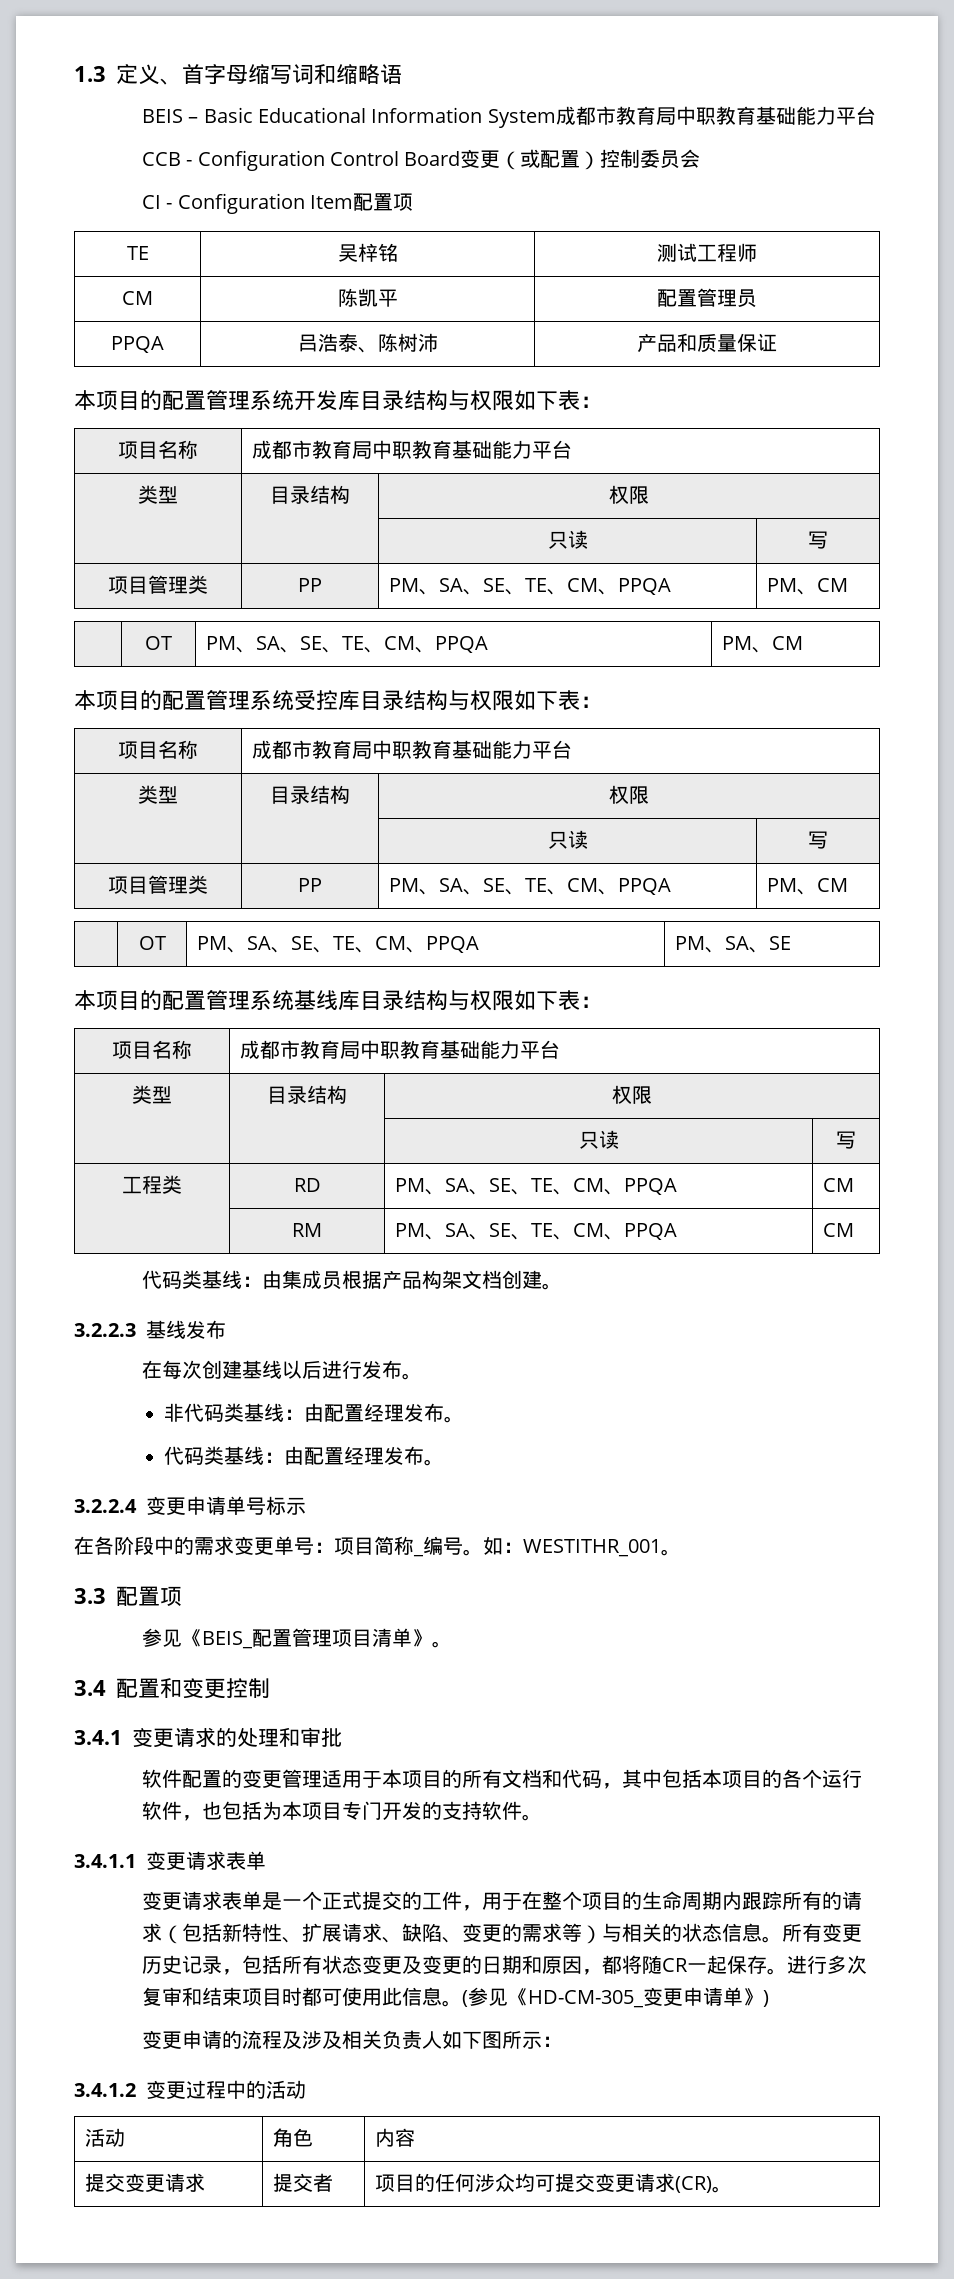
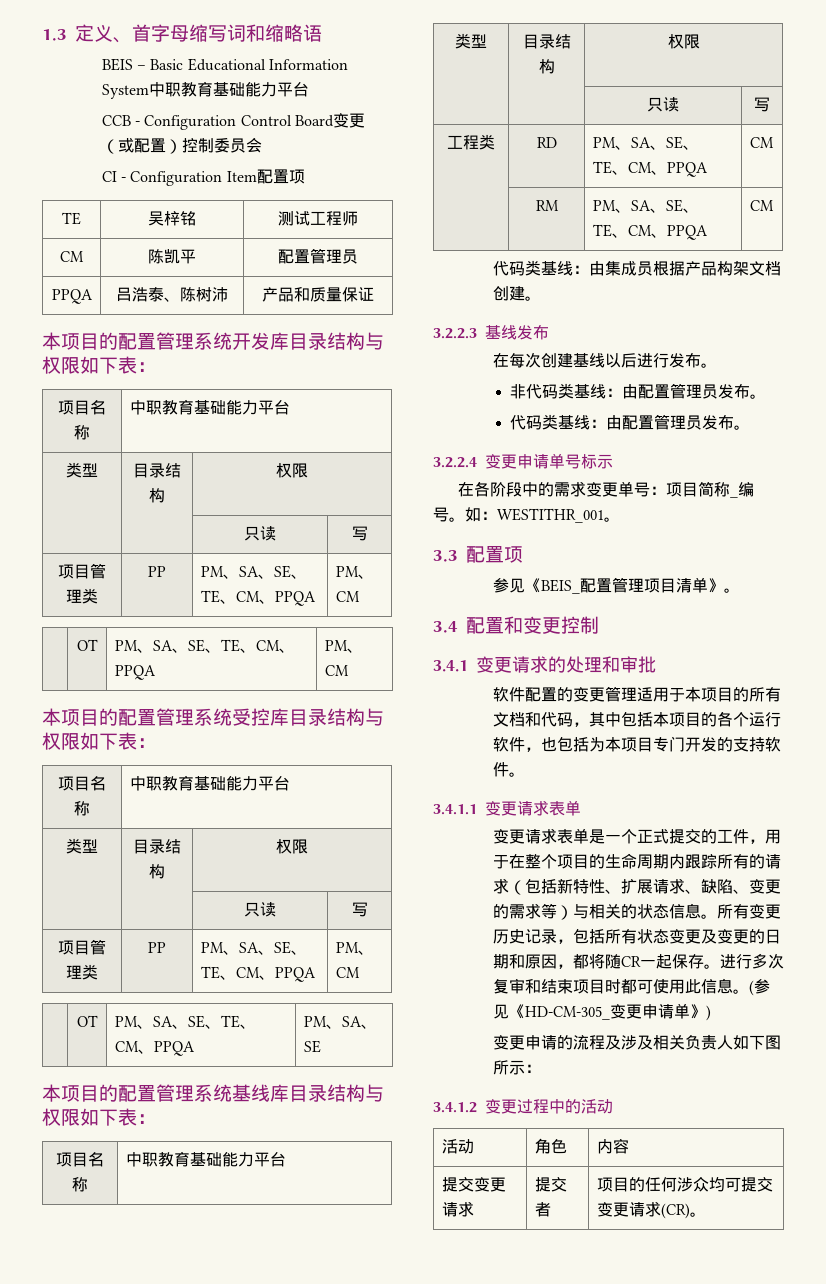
[555,106,676,125] 成都市教育局 -> (149, 91) none
[251,440,372,459] 成都市教育局 -> (90, 432) none
[251,740,372,759] 成都市教育局 -> (90, 808) none
[239,1040,360,1059] 成都市教育局 -> (88, 1184) none
[363,1403,404,1422] 经理 -> [670,383,719,399] 管理员
[343,1446,384,1465] 经理 -> [654,414,703,430] 管理员

